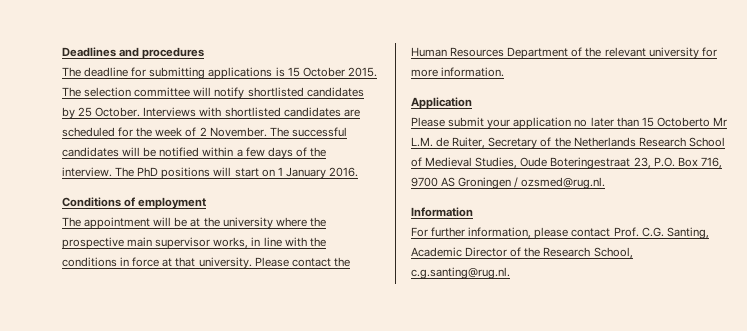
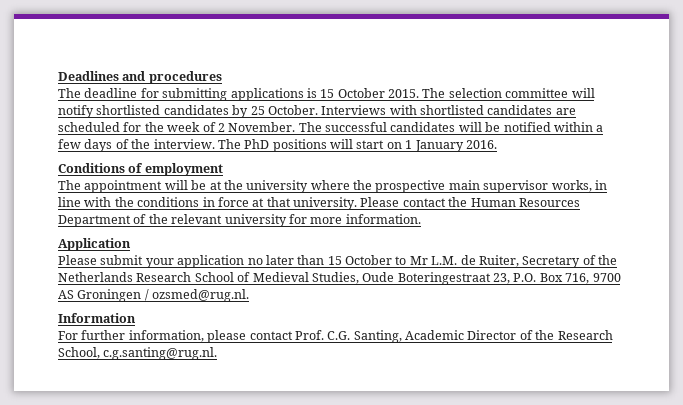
[656,117,710,127] Octoberto -> [345,255,407,265] October to

